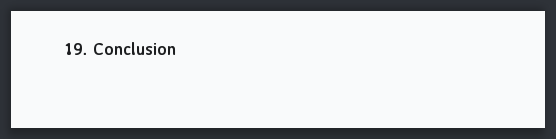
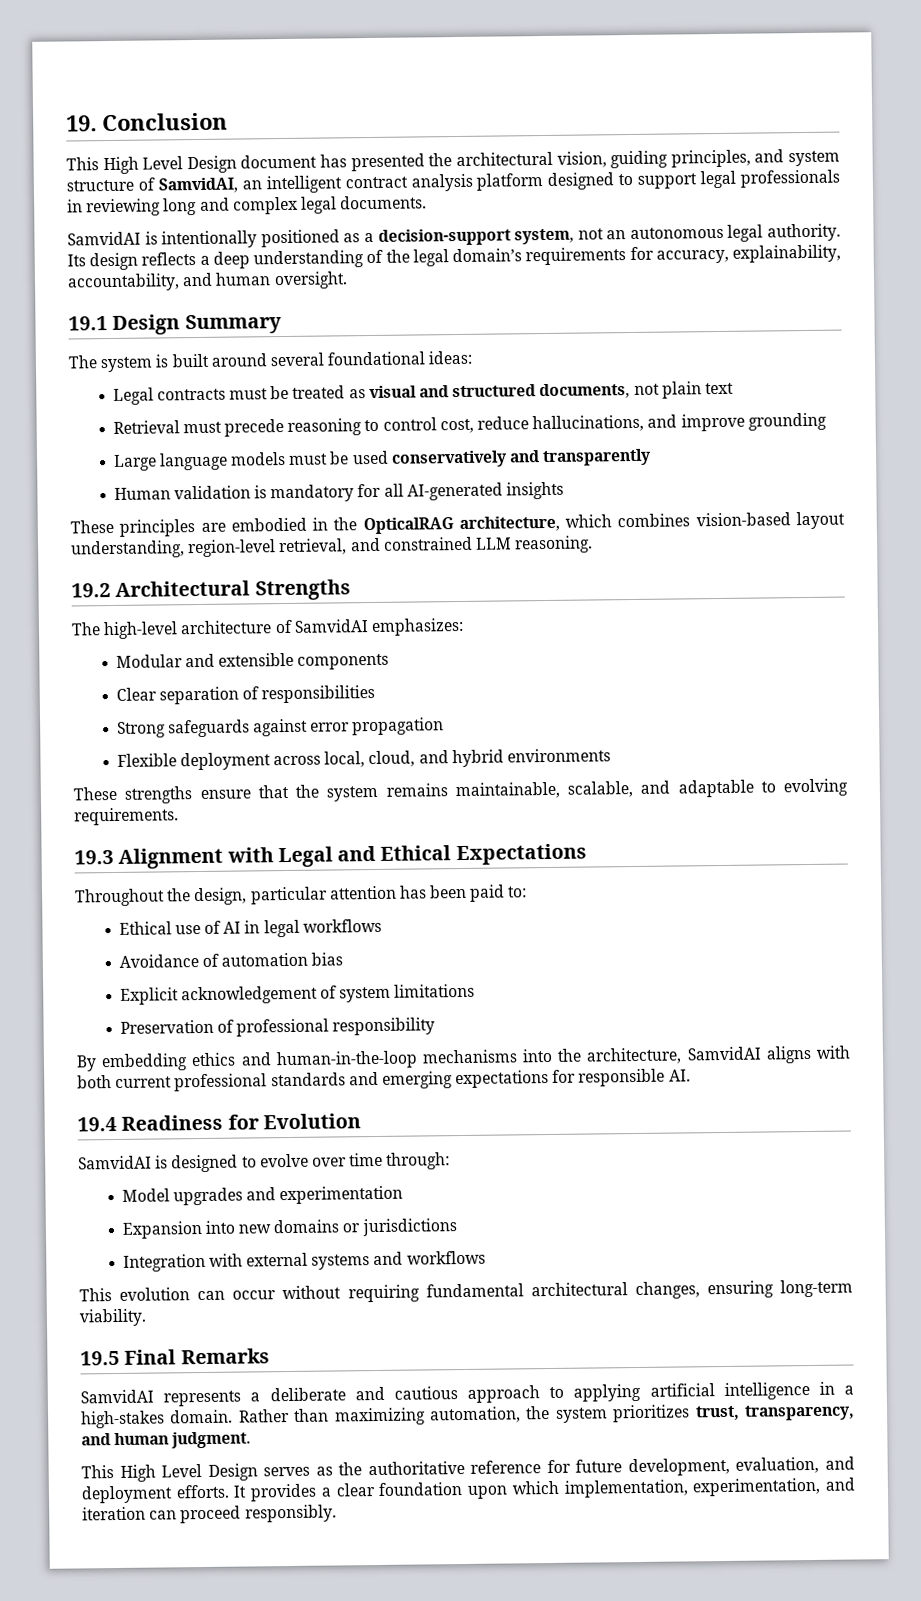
(176, 48) none -> [66,149,841,175] [66,169,840,194] [67,195,428,217] [67,223,841,249] [67,244,842,271] [67,271,348,292] [68,314,282,335] [68,350,473,373] [112,381,734,405] [112,412,827,437] [112,448,652,471] [113,481,564,503] [70,511,845,537] [70,535,594,559] [71,579,351,601] [71,617,464,640] [115,652,390,670] [115,684,376,705] [116,717,445,738] [116,748,611,771] [73,778,848,804] [74,807,179,826] [74,843,587,869] [74,884,528,907] [118,918,382,938] [118,952,344,968] [119,983,476,1005] [119,1017,436,1037] [76,1045,850,1072] [77,1068,691,1092] [77,1113,361,1132] [78,1152,451,1173] [121,1185,404,1206] [121,1218,458,1239] [122,1250,486,1272] [79,1279,854,1303] [79,1308,147,1327] [80,1348,270,1366] [80,1381,854,1407] [81,1404,855,1429] [81,1431,252,1449] [81,1456,856,1482] [81,1477,856,1504] [82,1504,337,1524] // This High Level Design document has presented the architectural vision, guiding principles, and system structure of SamvidAI, an intelligent contract analysis platform designed to support legal professionals in reviewing long and complex legal documents. // SamvidAI is intentionally positioned as a decision-support system, not an autonomous legal authority. Its design reflects a deep understanding of the legal domain’s requirements for accuracy, explainability, accountability, and human oversight. // 19.1 Design Summary // The system is built around several foundational ideas: // Legal contracts must be treated as visual and structured documents, not plain text // Retrieval must precede reasoning to control cost, reduce hallucinations, and improve grounding // Large language models must be used conservatively and transparently // Human validation is mandatory for all AI-generated insights // These principles are embodied in the OpticalRAG architecture, which combines vision-based layout understanding, region-level retrieval, and constrained LLM reasoning. // 19.2 Architectural Strengths // The high-level architecture of SamvidAI emphasizes: // Modular and extensible components // Clear separation of responsibilities // Strong safeguards against error propagation // Flexible deployment across local, cloud, and hybrid environments // These strengths ensure that the system remains maintainable, scalable, and adaptable to evolving requirements. // 19.3 Alignment with Legal and Ethical Expectations // Throughout the design, particular attention has been paid to: // Ethical use of AI in legal workflows // Avoidance of automation bias // Explicit acknowledgement of system limitations // Preservation of professional responsibility // By embedding ethics and human-in-the-loop mechanisms into the architecture, SamvidAI aligns with both current professional standards and emerging expectations for responsible AI. // 19.4 Readiness for Evolution // SamvidAI is designed to evolve over time through: // Model upgrades and experimentation // Expansion into new domains or jurisdictions // Integration with external systems and workflows // This evolution can occur without requiring fundamental architectural changes, ensuring long-term viability. // 19.5 Final Remarks // SamvidAI represents a deliberate and cautious approach to applying artificial intelligence in a high-stakes domain. Rather than maximizing automation, the system prioritizes trust, transparency, and human judgment. // This High Level Design serves as the authoritative reference for future development, evaluation, and deployment efforts. It provides a clear foundation upon which implementation, experimentation, and iteration can proceed responsibly.

